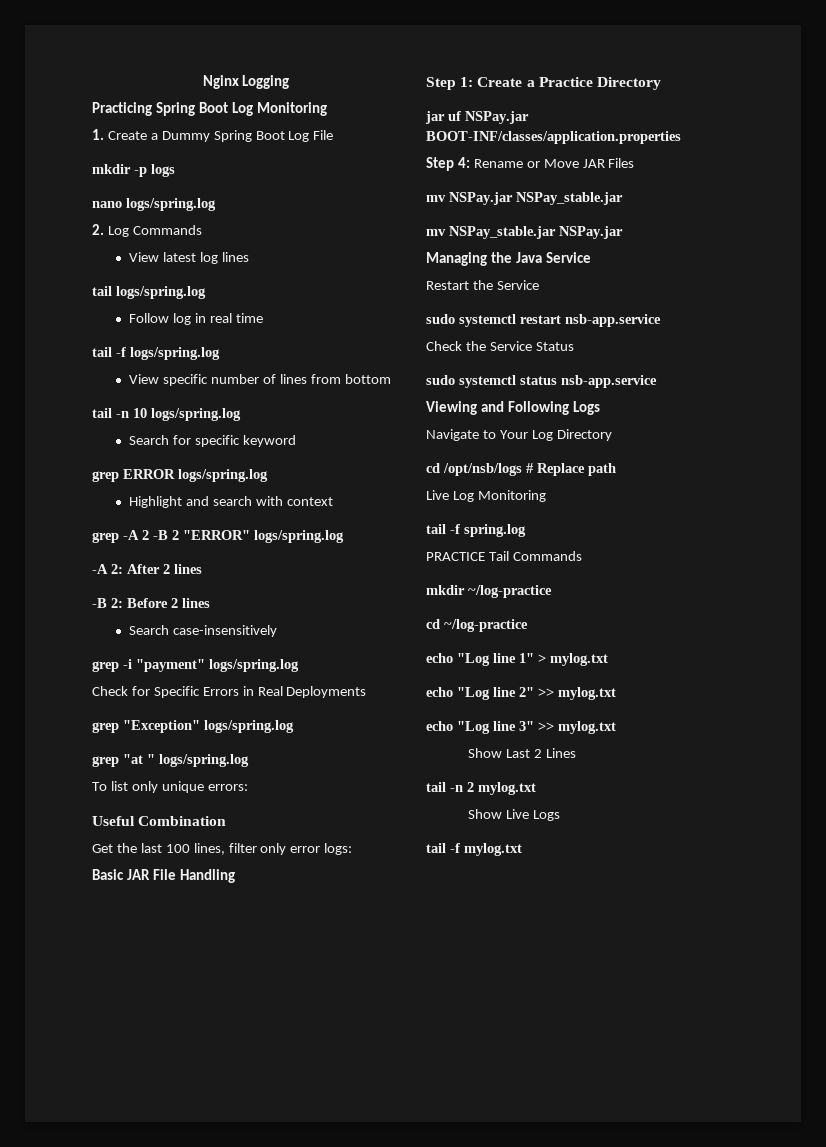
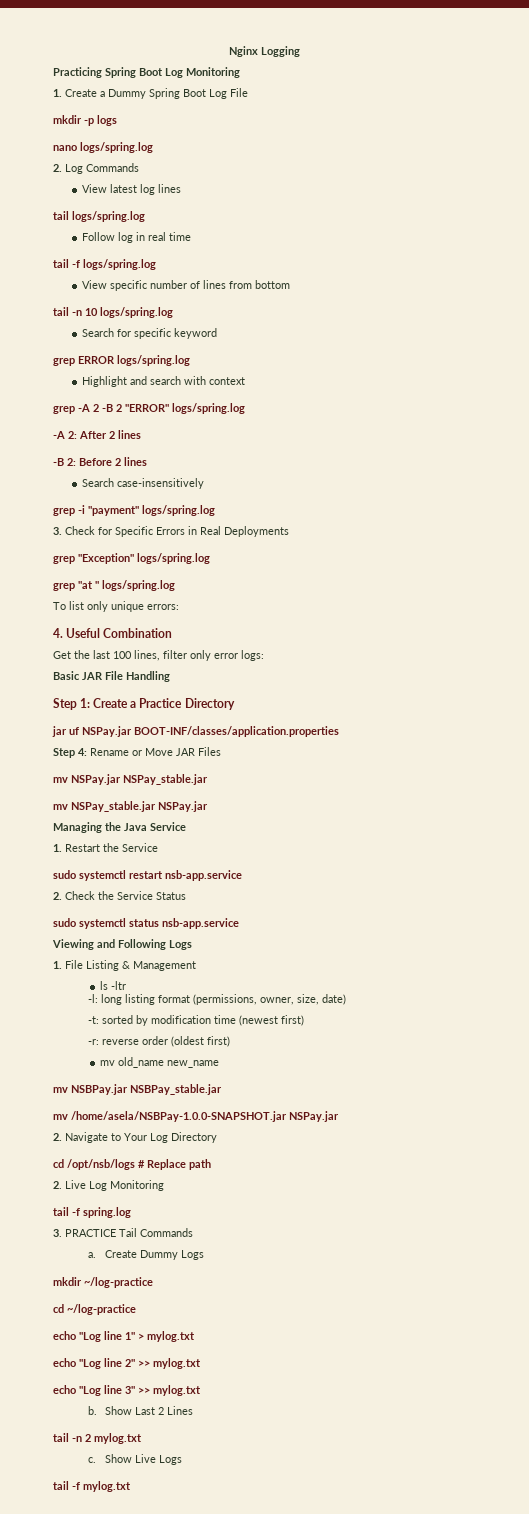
(299, 665) none -> [53,527,62,535] 3.
(248, 787) none -> [53,628,63,638] 4.
(591, 257) none -> [53,844,62,852] 1.
(661, 320) none -> [53,892,62,900] 2.
(600, 408) none -> [53,960,196,971] [99,981,126,990] [87,994,346,1005] [87,1015,304,1026] [87,1036,230,1047] [99,1057,219,1068] [53,1084,222,1095] [53,1111,339,1122] [53,1133,62,1141] 1. File Listing & Management // ls -ltr // -l: long listing format (permissions, owner, size, date) // -t: sorted by modification time (newest first) // -r: reverse order (oldest first) // mv old_name new_name // mv NSBPay.jar NSBPay_stable.jar // mv /home/asela/NSBPay-1.0.0-SNAPSHOT.jar NSPay.jar // 2.
(616, 469) none -> [53,1181,62,1189] 2.
(526, 530) none -> [53,1229,62,1237] 3.
(582, 556) none -> [87,1250,204,1260] // a. Create Dummy Logs
(616, 727) none -> [87,1406,97,1415] b.
(536, 788) none -> [87,1457,96,1463] c.

